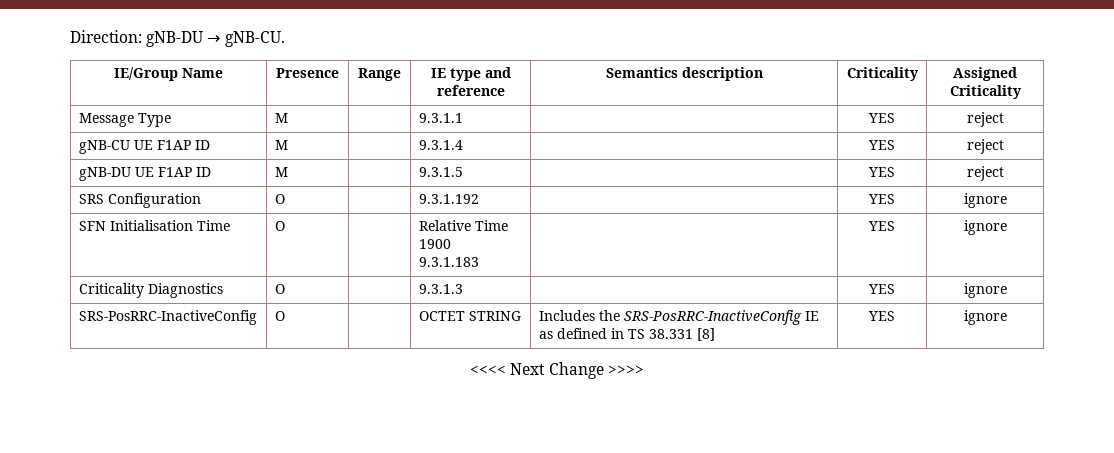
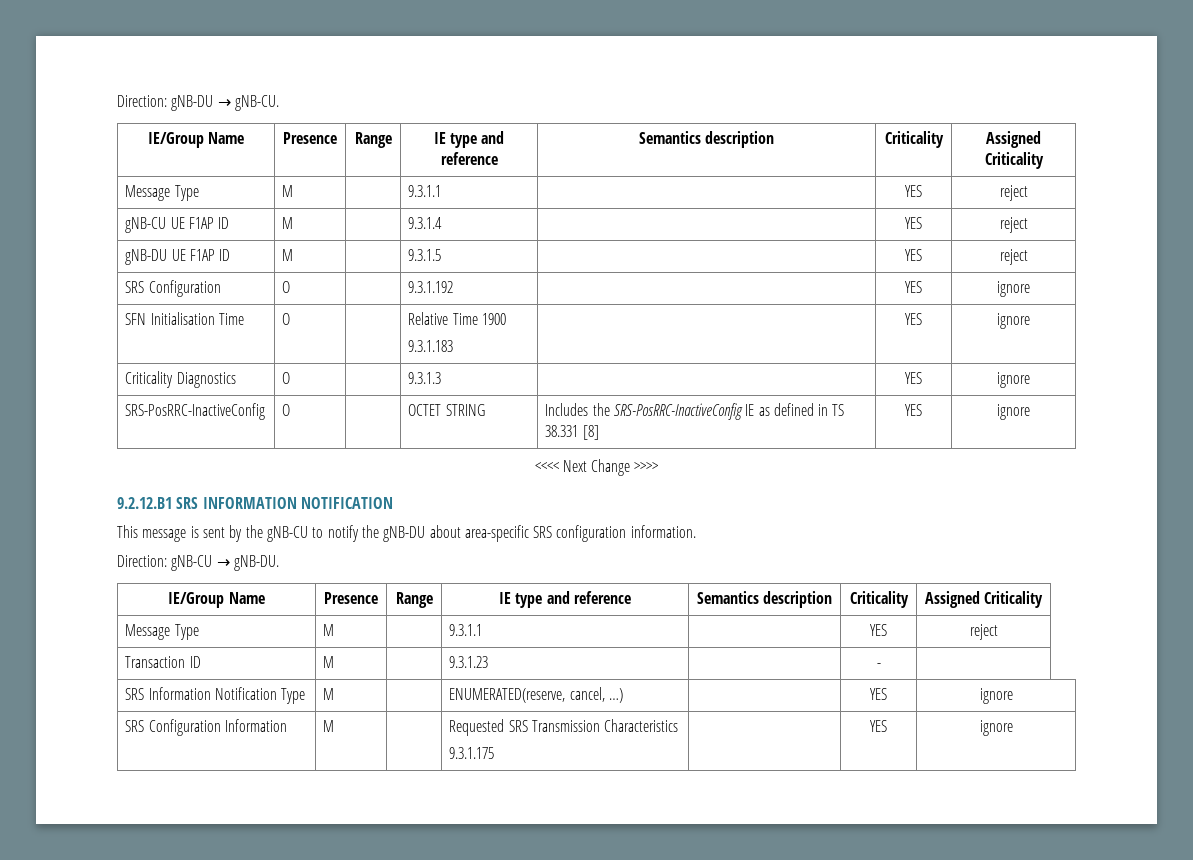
(644, 370) none -> [117,497,393,509] [117,525,696,542] [117,555,279,571] [168,592,265,608] [324,592,378,604] [395,592,433,608] [499,591,631,608] [696,591,833,608] [849,591,909,608] [924,591,1044,608] [125,624,199,640] [323,624,335,636] [449,624,483,636] [870,624,887,636] [969,624,998,640] [125,656,201,668] [323,656,335,668] [449,656,489,668] [876,663,881,668] [125,687,306,704] [323,688,335,700] [449,687,623,703] [870,688,887,700] [979,688,1013,704] [125,719,287,736] [323,720,335,732] [449,719,679,736] [449,747,495,759] [870,720,887,732] [979,720,1013,736] // 9.2.12.B1 SRS INFORMATION NOTIFICATION // This message is sent by the gNB-CU to notify the gNB-DU about area-specific SRS configuration information. // Direction: gNB-CU → gNB-DU. // IE/Group Name | Presence | Range | IE type and reference | Semantics description | Criticality | Assigned Criticality // Message Type | M | | 9.3.1.1 | | YES | reject // Transaction ID | M | | 9.3.1.23 | | - | // SRS Information Notification Type | M | | ENUMERATED(reserve, cancel, …) | | YES | ignore // SRS Configuration Information | M | | Requested SRS Transmission Characteristics // 9.3.1.175 | | YES | ignore

